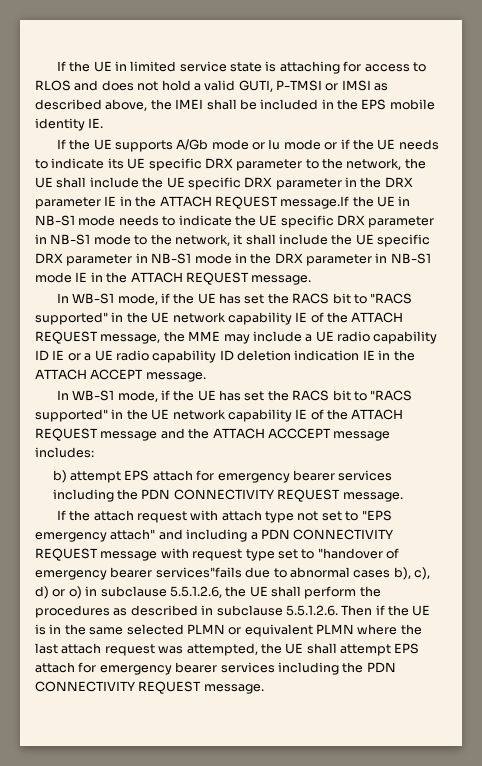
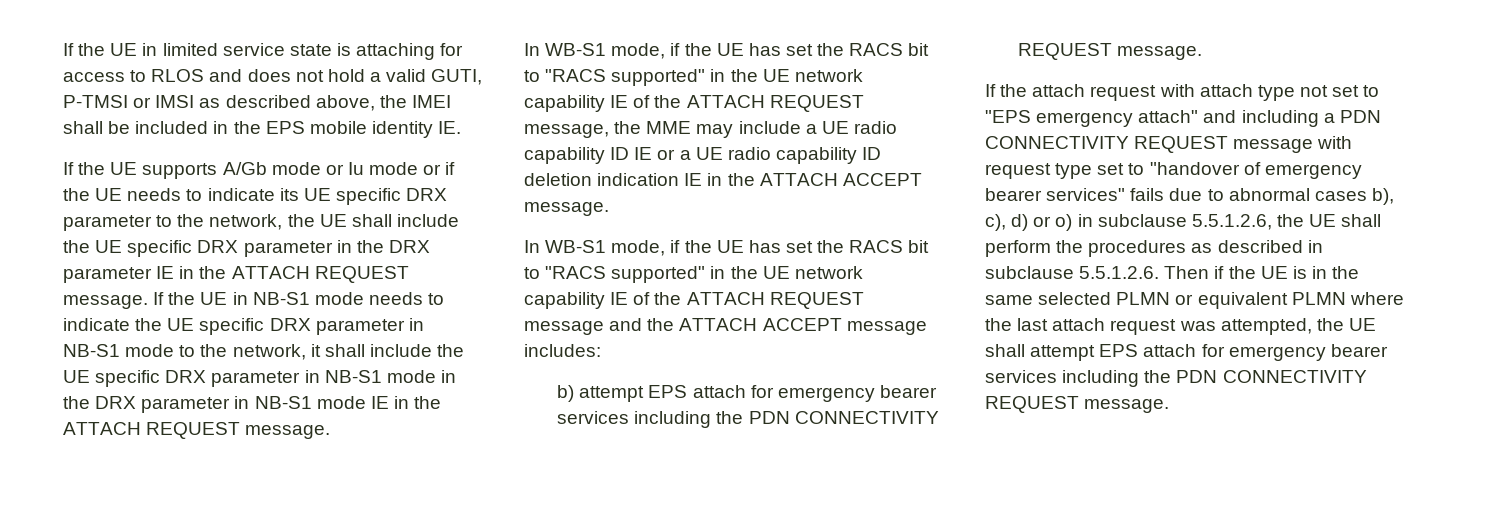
[280,196,350,209] message.If -> [63,292,165,309] message. If
[267,428,331,439] ACCCEPT -> [762,318,842,331] ACCEPT
[155,567,242,578] services"fails -> [1046,188,1165,201] services" fails

